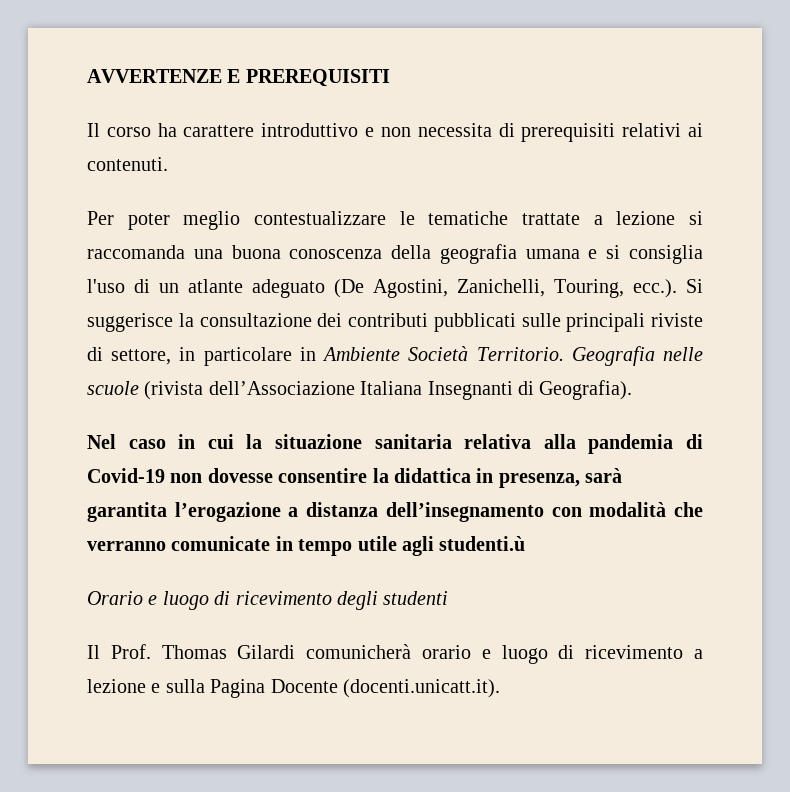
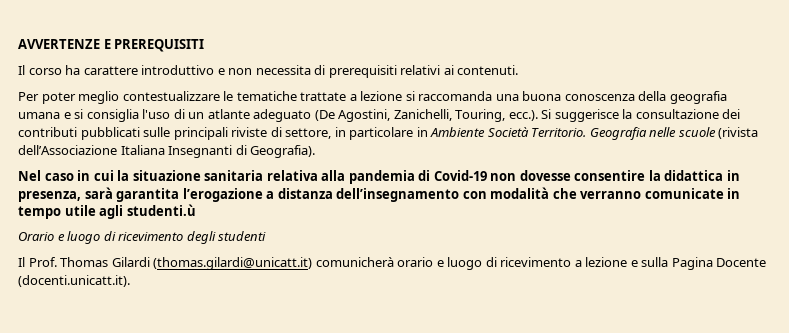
(296, 652) none -> [153,257,313,270] (thomas.gilardi@unicatt.it)

